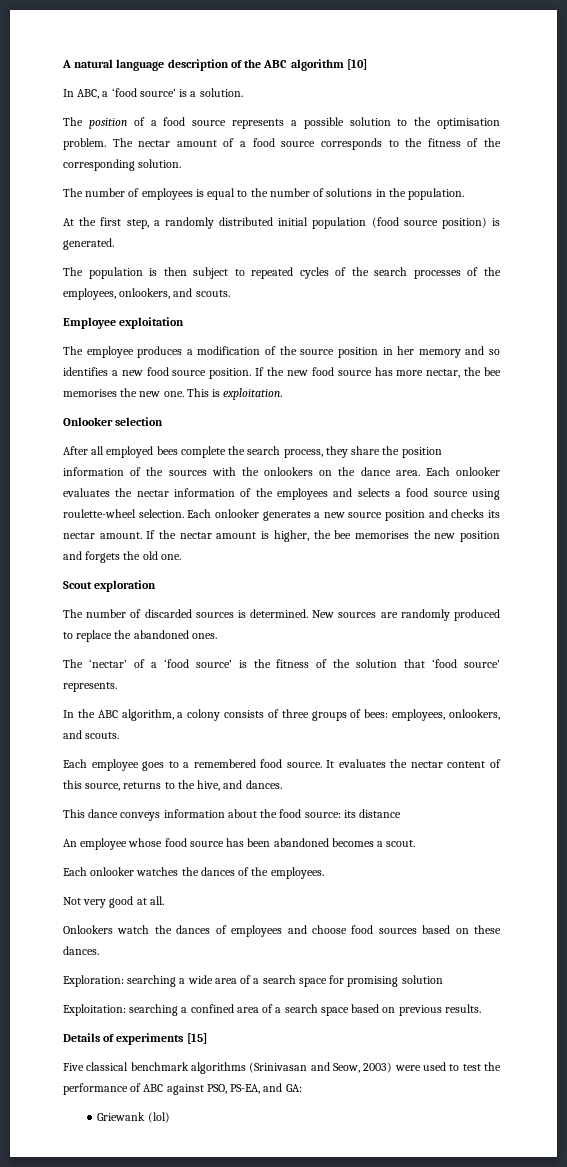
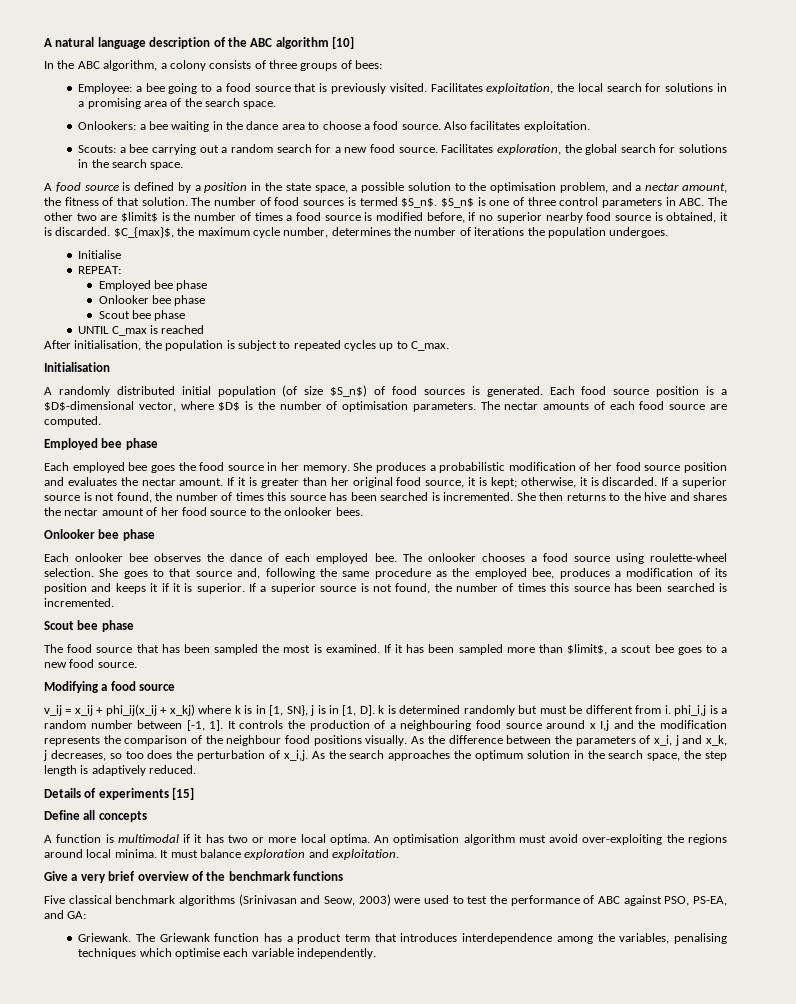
[63,88,243,99] [63,117,500,129] [63,138,502,150] [63,159,182,171] [63,188,465,200] [63,217,501,229] [63,238,114,250] [63,267,502,279] [63,288,230,300] [63,317,185,329] [63,346,501,358] [63,367,502,379] [63,388,283,400] [63,417,164,426] [63,446,442,458] [63,467,501,476] [63,488,500,500] [63,509,500,521] [63,530,500,542] [63,551,181,563] [63,580,157,592] [63,609,500,621] [63,630,217,642] [63,659,500,668] [63,682,117,692] // In ABC, a ‘food source’ is a solution. // The position of a food source represents a possible solution to the optimisation problem. The nectar amount of a food source corresponds to the fitness of the corresponding solution. // The number of employees is equal to the number of solutions in the population. // At the first step, a randomly distributed initial population (food source position) is generated. // The population is then subject to repeated cycles of the search processes of the employees, onlookers, and scouts. // Employee exploitation // The employee produces a modification of the source position in her memory and so identifies a new food source position. If the new food source has more nectar, the bee memorises the new one. This is exploitation. // Onlooker selection // After all employed bees complete the search process, they share the position information of the sources with the onlookers on the dance area. Each onlooker evaluates the nectar information of the employees and selects a food source using roulette-wheel selection. Each onlooker generates a new source position and checks its nectar amount. If the nectar amount is higher, the bee memorises the new position and forgets the old one. // Scout exploration // The number of discarded sources is determined. New sources are randomly produced to replace the abandoned ones. // The ‘nectar’ of a ‘food source’ is the fitness of the solution that ‘food source’ represents. -> (354, 42) none
[392,709,501,721] [63,730,120,739] [63,759,139,771] employees, onlookers, and scouts. // Each employee -> [78,83,728,94] [78,98,277,109] [78,121,590,132] [78,144,727,155] [78,159,184,170] [44,182,727,193] [44,197,727,208] [44,212,728,223] [44,227,669,238] [78,250,122,259] [78,266,122,274] [98,280,208,291] [98,295,206,306] [98,310,186,321] [78,325,205,336] [44,340,450,351] [44,362,110,372] [44,385,728,397] [44,401,727,412] [44,416,101,427] [44,438,158,450] [44,462,728,473] [44,477,727,488] [44,492,727,503] [44,507,363,516] [44,529,155,541] [44,553,727,564] [44,568,727,579] [44,583,727,594] [44,598,114,607] [44,620,134,632] [44,644,674,655] // Employee: a bee going to a food source that is previously visited. Facilitates exploitation, the local search for solutions in a promising area of the search space. // Onlookers: a bee waiting in the dance area to choose a food source. Also facilitates exploitation. // Scouts: a bee carrying out a random search for a new food source. Facilitates exploration, the global search for solutions in the search space. // A food source is defined by a position in the state space, a possible solution to the optimisation problem, and a nectar amount, the fitness of that solution. The number of food sources is termed $S_n$. $S_n$ is one of three control parameters in ABC. The other two are $limit$ is the number of times a food source is modified before, if no superior nearby food source is obtained, it is discarded. $C_{max}$, the maximum cycle number, determines the number of iterations the population undergoes. // Initialise // REPEAT: // Employed bee phase // Onlooker bee phase // Scout bee phase // UNTIL C_max is reached // After initialisation, the population is subject to repeated cycles up to C_max. // Initialisation // A randomly distributed initial population (of size $S_n$) of food sources is generated. Each food source position is a $D$-dimensional vector, where $D$ is the number of optimisation parameters. The nectar amounts of each food source are computed. // Employed bee phase // Each employed bee goes the food source in her memory. She produces a probabilistic modification of her food source position and evaluates the nectar amount. If it is greater than her original food source, it is kept; otherwise, it is discarded. If a superior source is not found, the number of times this source has been searched is incremented. She then returns to the hive and shares the nectar amount of her food source to the onlooker bees. // Onlooker bee phase // Each onlooker bee observes the dance of each employed bee. The onlooker chooses a food source using roulette-wheel selection. She goes to that source and, following the same procedure as the employed bee, produces a modification of its position and keeps it if it is superior. If a superior source is not found, the number of times this source has been searched is incremented. // Scout bee phase // The food source that has been sampled the most is examined. If it has been sampled more than $limit$, a scout bee
[193,759,502,768] [63,780,282,791] [63,809,402,821] [63,838,416,850] [63,867,324,879] [63,896,164,908] [63,925,502,937] [63,946,99,955] [63,975,443,987] [63,1004,481,1016] [63,1033,207,1045] remembered food source. It evaluates the nectar content of this source, returns to the hive, and dances. // This dance conveys information about the food source: its distance // An employee whose food source has been abandoned becomes a scout. // Each onlooker watches the dances of the employees. // Not very good at all. // Onlookers watch the dances of employees and choose food sources based on these dances. // Exploration: searching a wide area of a search space for promising solution // Exploitation: searching a confined area of a search space based on previous results. // Details of experiments [15] -> [44,659,137,668] [44,681,176,693] [44,704,727,716] [44,720,727,731] [44,735,728,746] [43,750,727,761] [44,765,197,776] [44,787,195,800] [44,810,147,822] [44,834,727,845] [44,849,399,860] [44,871,343,883] new food source. // Modifying a food source // v_ij = x_ij + phi_ij(x_ij + x_kj) where k is in [1, SN}, j is in [1, D]. k is determined randomly but must be different from i. phi_i,j is a random number between [-1, 1]. It controls the production of a neighbouring food source around x I,j and the modification represents the comparison of the neighbour food positions visually. As the difference between the parameters of x_i, j and x_k, j decreases, so too does the perturbation of x_i,j. As the search approaches the optimum solution in the search space, the step length is adaptively reduced. // Details of experiments [15] // Define all concepts // A function is multimodal if it has two or more local optima. An optimisation algorithm must avoid over-exploiting the regions around local minima. It must balance exploration and exploitation. // Give a very brief overview of the benchmark functions
[97,1112,170,1123] Griewank (lol) -> [78,933,727,944] [78,948,376,959] Griewank. The Griewank function has a product term that introduces interdependence among the variables, penalising techniques which optimise each variable independently.

